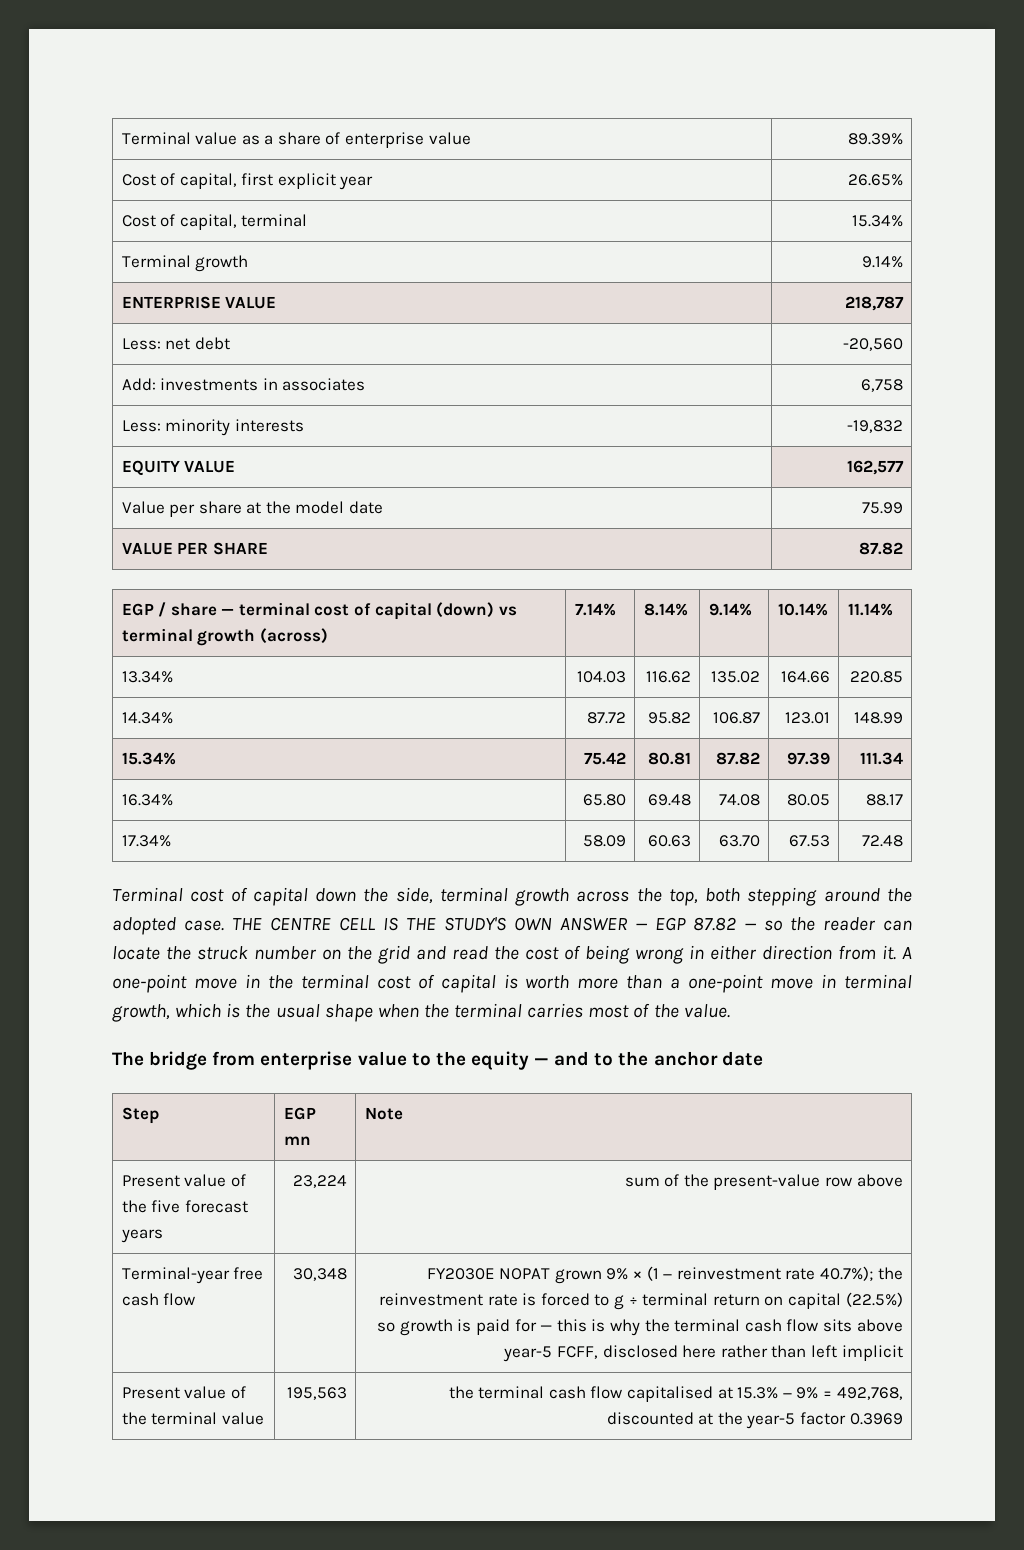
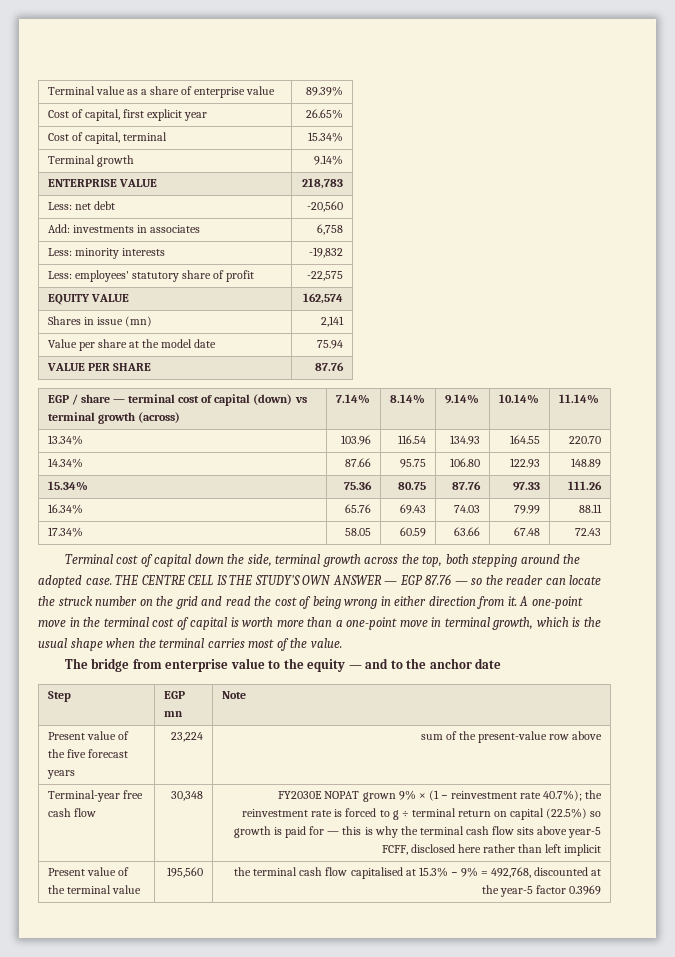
[844,296,904,311] 218,787 -> [302,178,344,189] 218,783
[121,460,236,476] [846,460,904,475] EQUITY VALUE | 162,577 -> [47,270,255,282] [307,271,344,281] [47,294,129,305] [303,293,344,304] [47,316,152,327] [321,316,345,327] Less: employees' statutory share of profit | -22,575 // EQUITY VALUE | 162,574 // Shares in issue (mn) | 2,141
[861,502,903,514] 75.99 -> [317,340,344,349] 75.94
[858,542,903,555] 87.82 -> [315,362,345,371] 87.76
[576,671,626,683] [645,671,691,683] [710,671,760,683] [780,671,830,683] [849,671,903,683] [121,712,173,724] [586,712,626,724] [647,712,691,724] [712,712,760,724] [784,712,830,724] [853,712,903,724] [121,752,176,765] [583,752,626,765] [647,752,691,765] [715,752,760,765] [786,752,830,765] [859,752,903,765] [121,794,173,806] [582,794,626,806] [647,794,691,806] [718,794,760,806] [786,794,830,806] [865,794,903,806] [121,835,171,847] [582,835,626,847] [647,835,691,847] [718,835,760,847] [788,835,830,847] [861,835,903,847] 104.03 | 116.62 | 135.02 | 164.66 | 220.85 // 14.34% | 87.72 | 95.82 | 106.87 | 123.01 | 148.99 // 15.34% | 75.42 | 80.81 | 87.82 | 97.39 | 111.34 // 16.34% | 65.80 | 69.48 | 74.08 | 80.05 | 88.17 // 17.34% | 58.09 | 60.63 | 63.70 | 67.53 | 72.48 -> [341,435,372,445] [398,435,427,444] [450,435,481,445] [510,435,541,444] [569,436,602,444] [47,458,83,468] [345,458,372,467] [400,459,427,468] [450,458,481,467] [510,458,541,468] [571,458,602,468] [47,481,88,491] [344,481,373,490] [398,482,427,490] [452,481,482,490] [513,482,541,491] [568,481,603,490] [47,504,83,514] [345,504,372,513] [400,504,427,514] [454,505,481,513] [514,505,541,514] [579,504,603,513] [47,527,83,537] [345,528,372,536] [400,527,427,537] [454,527,481,536] [514,527,541,536] [575,528,602,536] 103.96 | 116.54 | 134.93 | 164.55 | 220.70 // 14.34% | 87.66 | 95.75 | 106.80 | 122.93 | 148.89 // 15.34% | 75.36 | 80.75 | 87.76 | 97.33 | 111.26 // 16.34% | 65.76 | 69.43 | 74.03 | 79.99 | 88.11 // 17.34% | 58.05 | 60.59 | 63.66 | 67.48 | 72.43
[693,917,736,931] 87.82 -> [425,574,452,585] 87.76
[286,1387,347,1400] 195,563 -> [167,867,204,878] 195,560

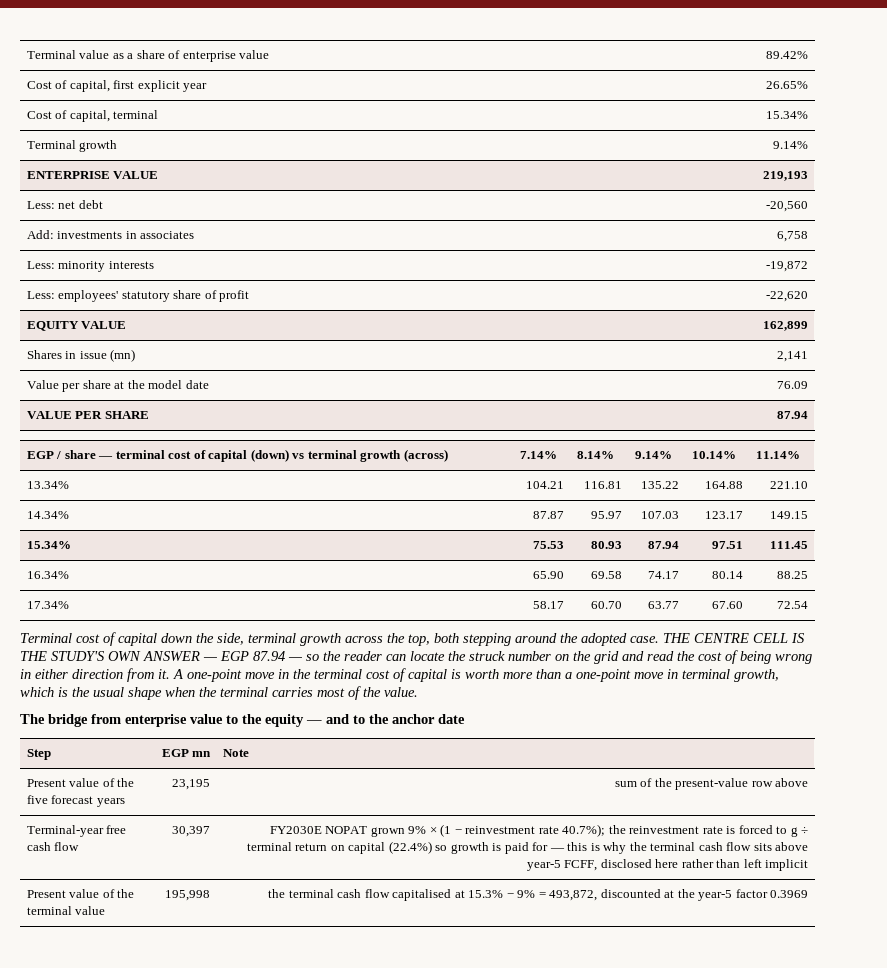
[306,86,344,96] 89.39% -> [766,51,809,59] 89.42%
[302,178,344,189] 218,783 -> [763,171,809,181] 219,193
[309,247,344,258] -19,832 -> [766,261,809,272] -19,872
[307,271,344,281] -22,575 -> [766,291,809,302] -22,620
[303,293,344,304] 162,574 -> [763,321,809,331] 162,899
[317,340,344,349] 75.94 -> [777,381,809,389] 76.09
[315,362,345,371] 87.76 -> [777,411,809,419] 87.94
[341,435,372,445] [398,435,427,444] [450,435,481,445] [510,435,541,444] [569,436,602,444] [47,458,83,468] [345,458,372,467] [400,459,427,468] [450,458,481,467] [510,458,541,468] [571,458,602,468] [47,481,88,491] [344,481,373,490] [398,482,427,490] [452,481,482,490] [513,482,541,491] [568,481,603,490] [47,504,83,514] [345,504,372,513] [400,504,427,514] [454,505,481,513] [514,505,541,514] [579,504,603,513] [47,527,83,537] [345,528,372,536] [400,527,427,537] [454,527,481,536] [514,527,541,536] [575,528,602,536] 103.96 | 116.54 | 134.93 | 164.55 | 220.70 // 14.34% | 87.66 | 95.75 | 106.80 | 122.93 | 148.89 // 15.34% | 75.36 | 80.75 | 87.76 | 97.33 | 111.26 // 16.34% | 65.76 | 69.43 | 74.03 | 79.99 | 88.11 // 17.34% | 58.05 | 60.59 | 63.66 | 67.48 | 72.43 -> [526,481,565,489] [584,481,623,489] [641,481,680,489] [705,481,744,489] [770,481,809,489] [26,511,69,519] [533,511,565,519] [591,511,623,519] [641,511,680,519] [705,511,744,519] [770,511,809,519] [26,541,71,549] [533,541,565,549] [591,541,623,549] [648,541,680,549] [712,541,744,549] [770,541,809,549] [26,571,69,579] [533,571,565,579] [591,571,623,579] [648,571,680,579] [712,571,744,579] [777,571,809,579] [26,601,69,609] [533,601,565,609] [591,601,623,609] [648,601,680,609] [712,601,744,609] [777,601,809,609] 104.21 | 116.81 | 135.22 | 164.88 | 221.10 // 14.34% | 87.87 | 95.97 | 107.03 | 123.17 | 149.15 // 15.34% | 75.53 | 80.93 | 87.94 | 97.51 | 111.45 // 16.34% | 65.90 | 69.58 | 74.17 | 80.14 | 88.25 // 17.34% | 58.17 | 60.70 | 63.77 | 67.60 | 72.54
[425,574,452,585] 87.76 -> [253,651,285,661] 87.94
[171,732,204,742] 23,224 -> [172,779,211,790] 23,195
[171,791,204,801] 30,348 -> [172,826,211,837] 30,397
[546,808,588,819] (22.5%) -> [388,841,432,854] (22.4%)
[167,867,204,878] 195,560 -> [165,890,211,901] 195,998
[491,867,532,878] 492,768, -> [549,890,598,901] 493,872,

